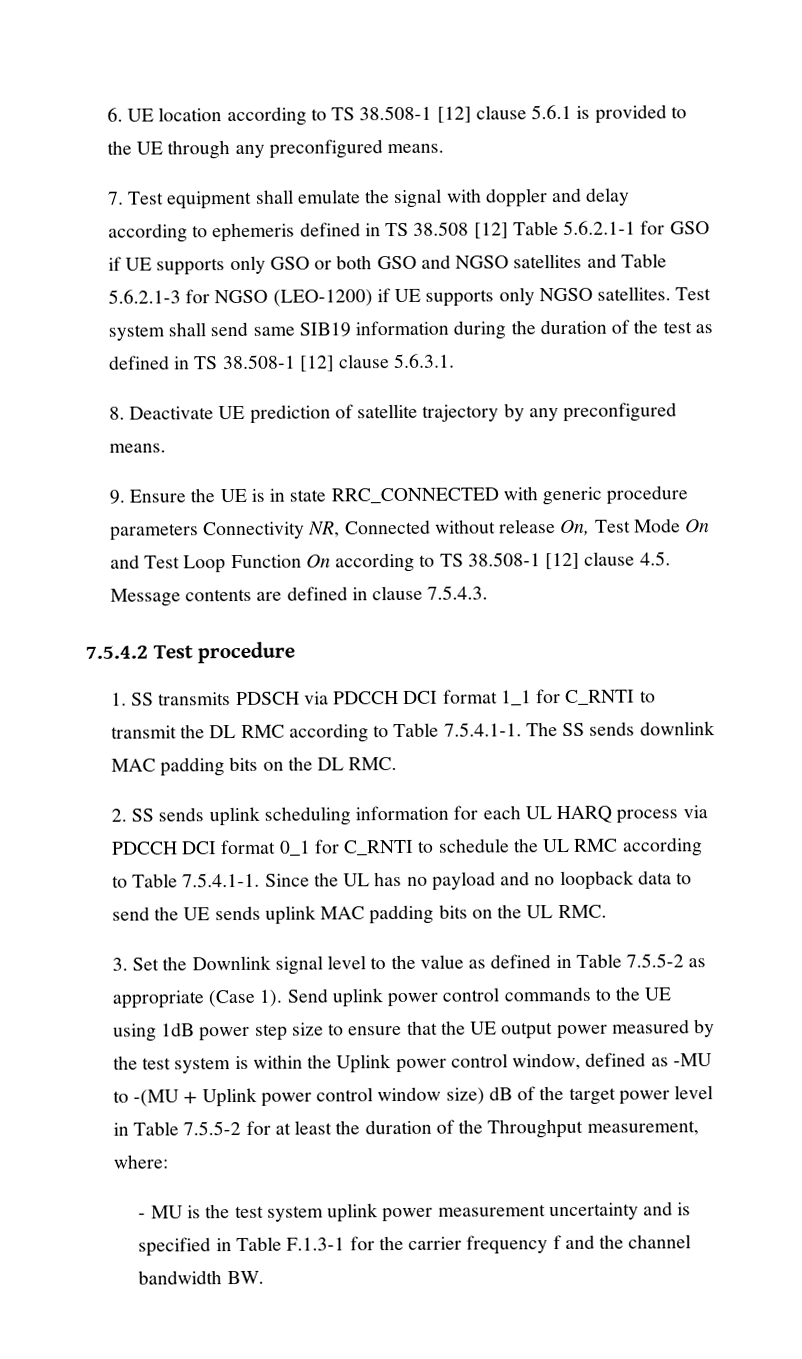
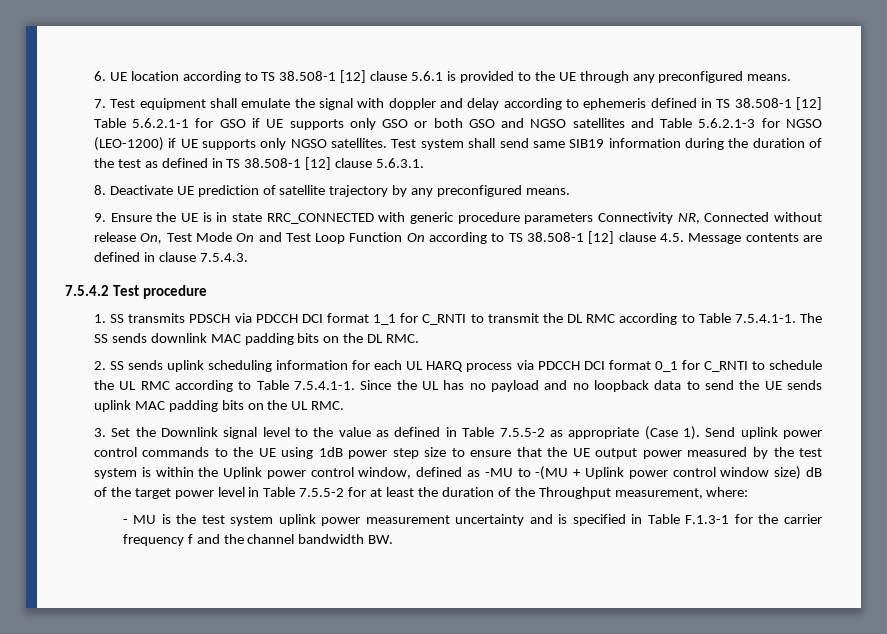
[413,221,470,236] 38.508 -> [734,98,792,108] 38.508-1

